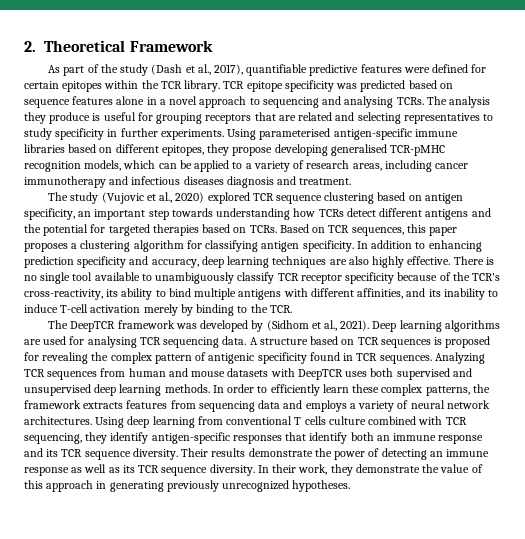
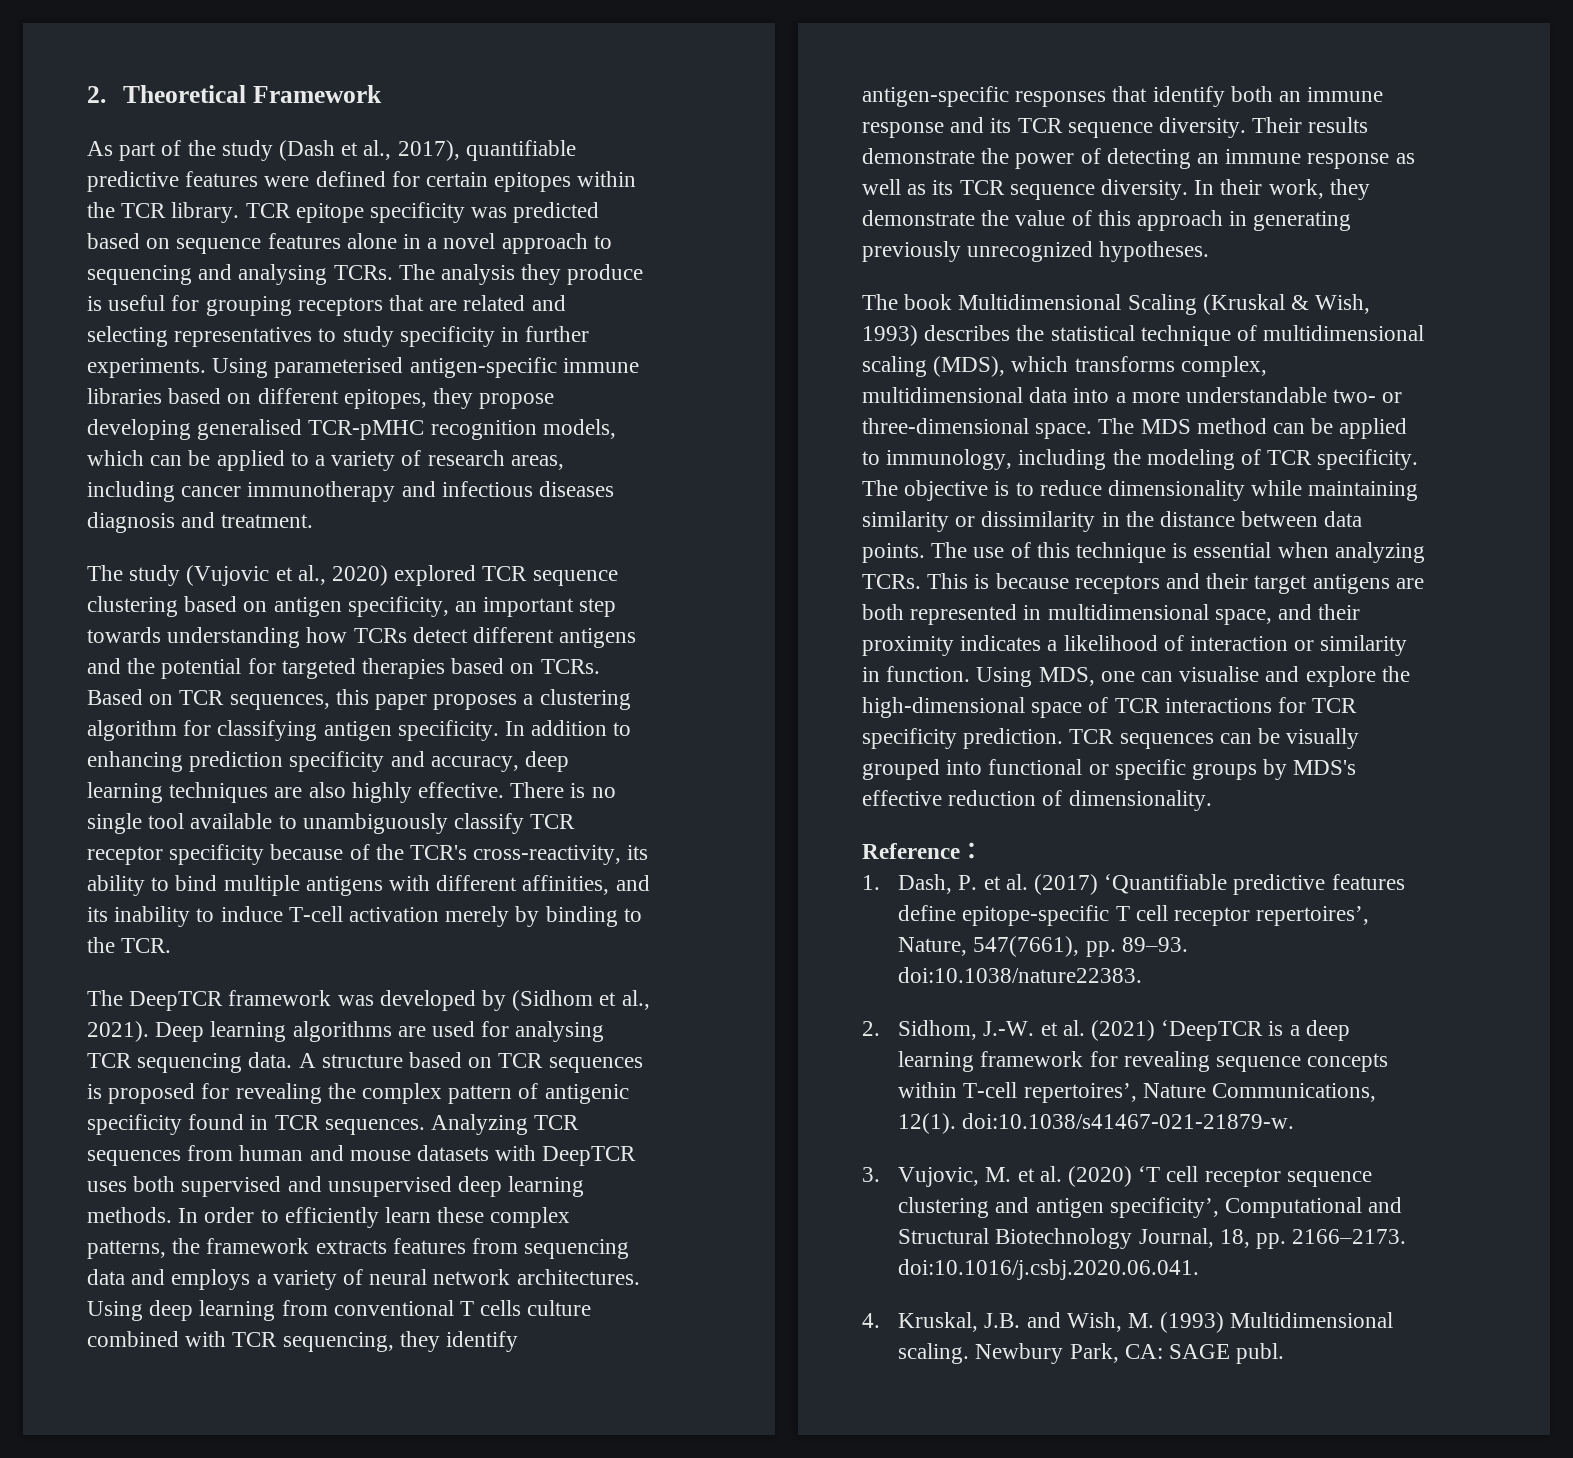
(351, 486) none -> [862,294,1371,315] [862,325,1425,346] [862,356,1267,377] [862,387,1403,403] [862,418,1408,439] [862,449,1419,470] [862,480,1419,501] [862,511,1363,532] [862,542,1425,563] [862,573,1424,594] [862,604,1361,625] [862,635,1408,656] [862,666,1410,687] [862,697,1358,718] [862,728,1360,749] [862,759,1357,780] [862,790,1212,811] [862,842,983,859] [862,874,1405,895] [898,905,1370,926] [898,936,1188,957] [898,967,1143,983] [862,1020,1350,1041] [898,1051,1389,1072] [898,1082,1376,1103] [898,1113,1295,1134] [862,1166,1372,1187] [898,1197,1403,1218] [898,1228,1407,1249] [898,1259,1200,1280] [862,1312,1394,1333] [898,1343,1285,1364] // The book Multidimensional Scaling (Kruskal & Wish, 1993) describes the statistical technique of multidimensional scaling (MDS), which transforms complex, multidimensional data into a more understandable two- or three-dimensional space. The MDS method can be applied to immunology, including the modeling of TCR specificity. The objective is to reduce dimensionality while maintaining similarity or dissimilarity in the distance between data points. The use of this technique is essential when analyzing TCRs. This is because receptors and their target antigens are both represented in multidimensional space, and their proximity indicates a likelihood of interaction or similarity in function. Using MDS, one can visualise and explore the high-dimensional space of TCR interactions for TCR specificity prediction. TCR sequences can be visually grouped into functional or specific groups by MDS's effective reduction of dimensionality. // Reference： // 1. Dash, P. et al. (2017) ‘Quantifiable predictive features define epitope-specific T cell receptor repertoires’, Nature, 547(7661), pp. 89–93. doi:10.1038/nature22383. // 2. Sidhom, J.-W. et al. (2021) ‘DeepTCR is a deep learning framework for revealing sequence concepts within T-cell repertoires’, Nature Communications, 12(1). doi:10.1038/s41467-021-21879-w. // 3. Vujovic, M. et al. (2020) ‘T cell receptor sequence clustering and antigen specificity’, Computational and Structural Biotechnology Journal, 18, pp. 2166–2173. doi:10.1016/j.csbj.2020.06.041. // 4. Kruskal, J.B. and Wish, M. (1993) Multidimensional scaling. Newbury Park, CA: SAGE publ.

